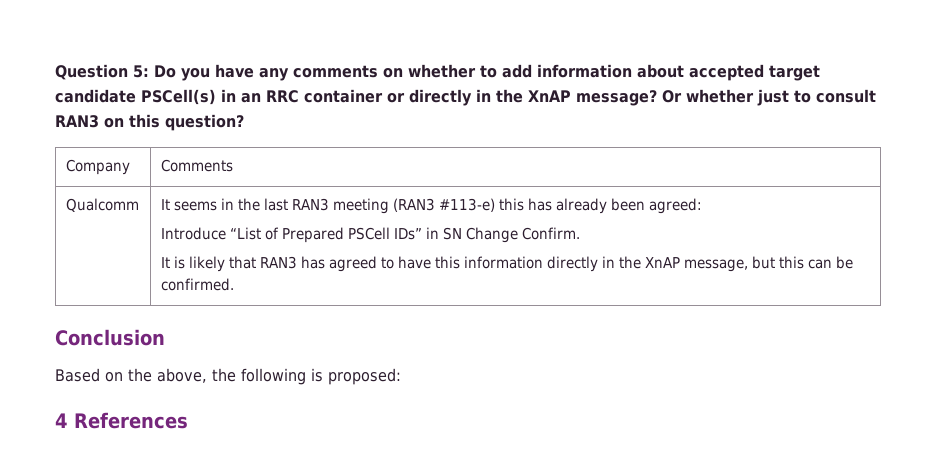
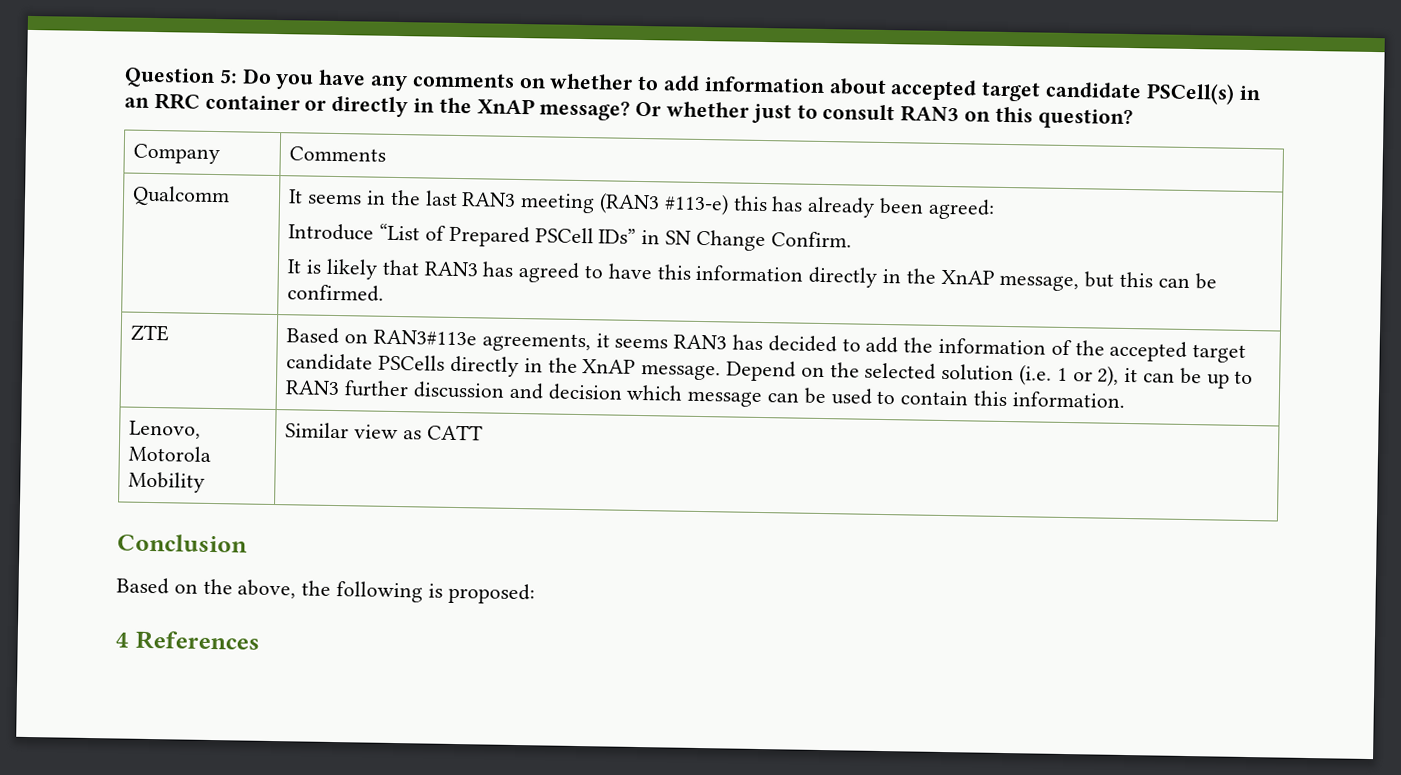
(234, 284) none -> [130,324,170,342] [286,327,1247,363] [286,353,1254,389] [285,380,1125,408] [129,420,202,439] [128,445,212,462] [128,471,206,493] [285,422,483,441] // ZTE | Based on RAN3#113e agreements, it seems RAN3 has decided to add the information of the accepted target candidate PSCells directly in the XnAP message. Depend on the selected solution (i.e. 1 or 2), it can be up to RAN3 further discussion and decision which message can be used to contain this information. // Lenovo, Motorola Mobility | Similar view as CATT

